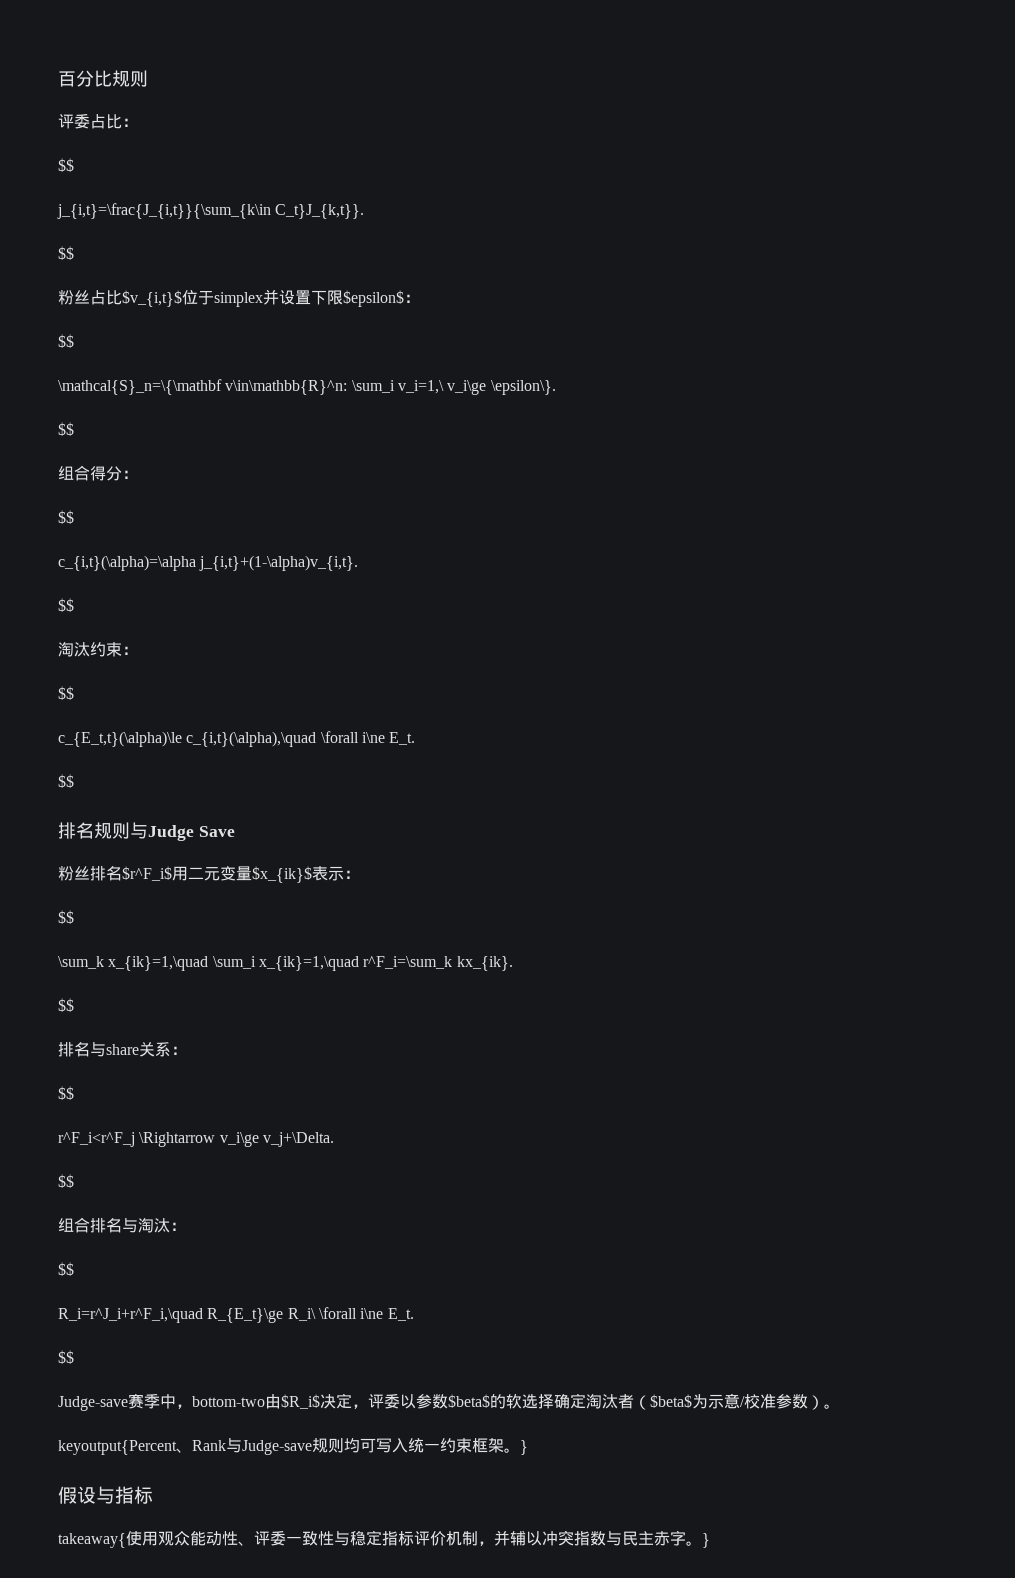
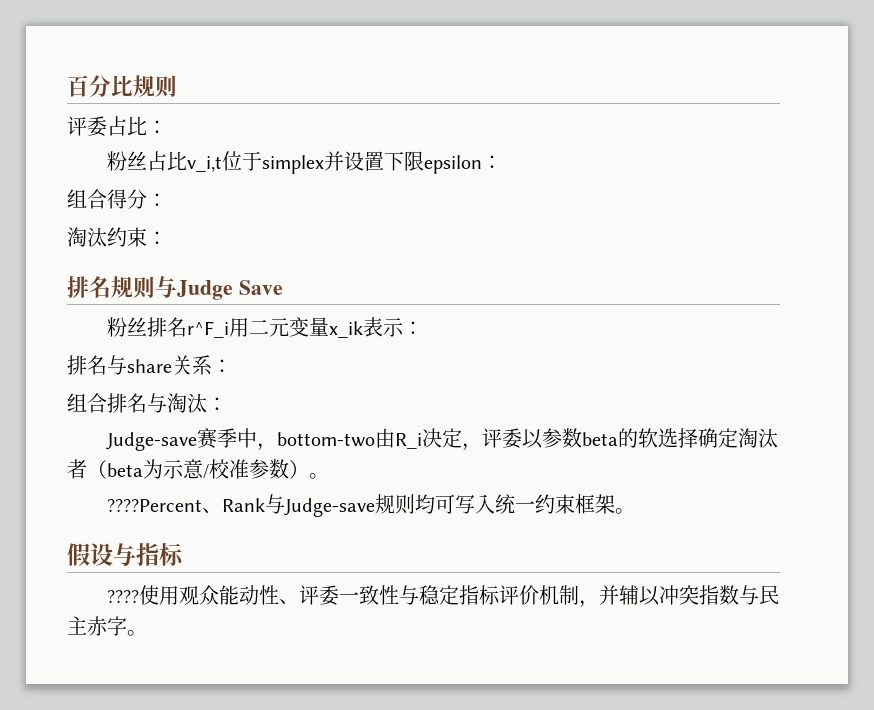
[58,158,74,172] [57,203,365,219] [58,246,74,260] // $$ // j_{i,t}=\frac{J_{i,t}}{\sum_{k\in C_t}J_{k,t}}. // $$ -> (167, 127) none
[122,290,182,307] $v_{i,t}$ -> [187,156,223,172] v_i,t
[343,290,420,307] [58,334,74,348] [58,379,556,395] [58,422,74,436] $epsilon$： // $$ // \mathcal{S}_n=\{\mathbf v\in\mathbb{R}^n: \sum_i v_i=1,\ v_i\ge \epsilon\}. // $$ -> [424,155,503,174] epsilon：
[58,510,74,524] [58,555,359,571] [58,598,74,612] // $$ // c_{i,t}(\alpha)=\alpha j_{i,t}+(1-\alpha)v_{i,t}. // $$ -> (167, 200) none
[58,686,74,700] [58,731,416,747] [58,774,74,788] // $$ // c_{E_t,t}(\alpha)\le c_{i,t}(\alpha),\quad \forall i\ne E_t. // $$ -> (167, 238) none
[122,866,172,881] $r^F_i$ -> [187,321,230,338] r^F_i
[252,866,312,883] $x_{ik}$ -> [329,321,364,338] x_ik
[58,910,74,924] [58,956,513,971] [58,998,74,1012] [58,1042,187,1057] [58,1086,74,1100] [58,1132,334,1147] [58,1174,74,1188] [58,1217,186,1233] [58,1262,74,1276] [58,1307,414,1323] [58,1350,74,1364] $$ // \sum_k x_{ik}=1,\quad \sum_i x_{ik}=1,\quad r^F_i=\sum_k kx_{ik}. // $$ // 排名与share关系： // $$ // r^F_i<r^F_j \Rightarrow v_i\ge v_j+\Delta. // $$ // 组合排名与淘汰： // $$ // R_i=r^J_i+r^F_i,\quad R_{E_t}\ge R_i\ \forall i\ne E_t. // $$ -> [67,355,232,375] [67,393,227,413] 排名与share关系： // 组合排名与淘汰：
[281,1394,320,1409] $R_i$ -> [395,433,423,449] R_i
[448,1394,490,1408] $beta$ -> [582,432,619,446] beta
[650,1394,692,1408] $beta$ -> [107,463,143,477] beta
[58,1440,177,1455] keyoutput{Percent -> [107,499,203,512] ????Percent
[520,1440,528,1455] } -> (636, 511) none
[58,1533,126,1548] takeaway{ -> [107,590,140,603] ????
[702,1533,710,1548] } -> (147, 633) none

